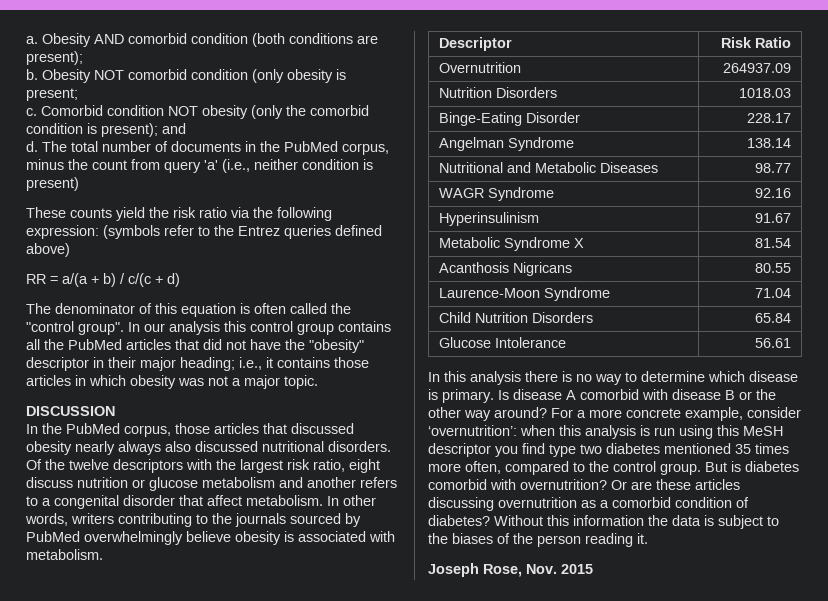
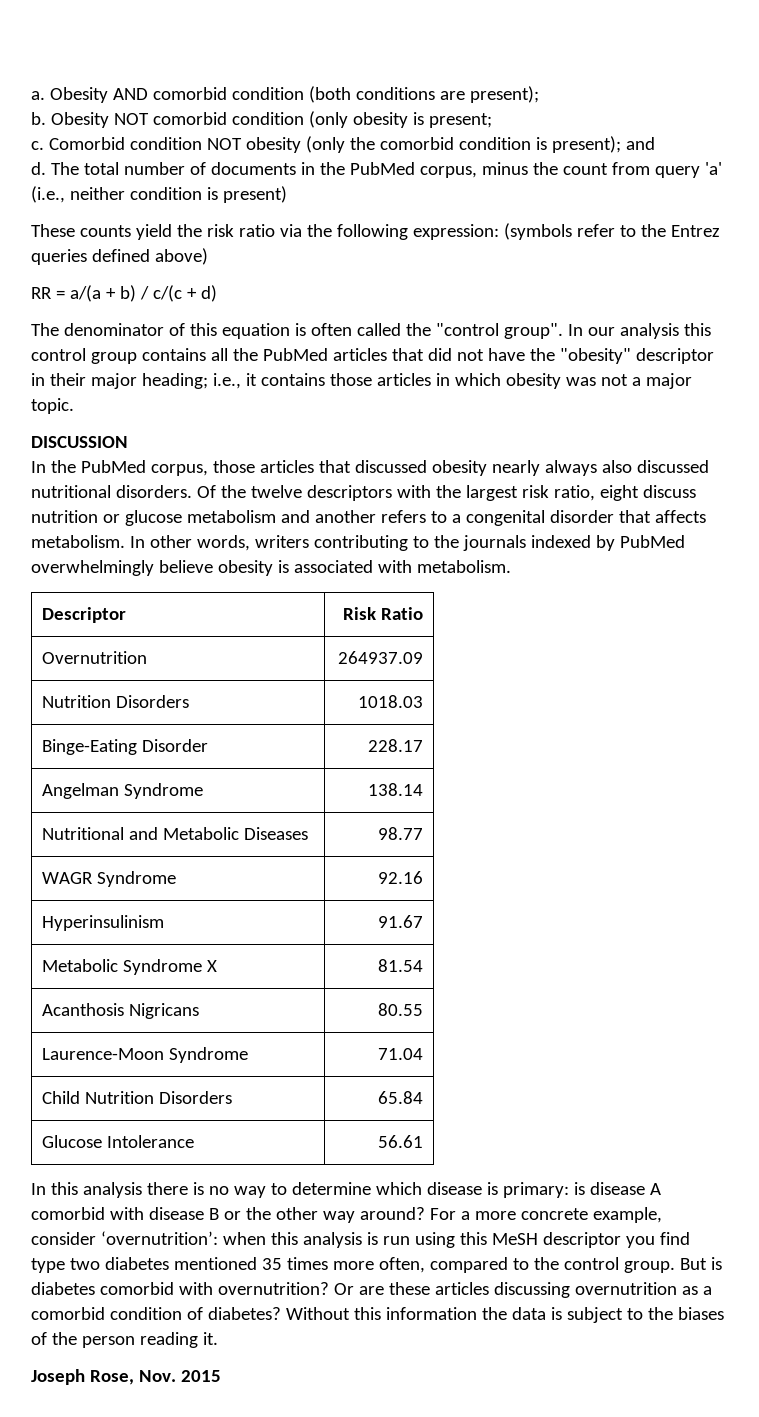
[207,495,242,506] affect -> [654,510,706,523] affects
[290,513,341,524] sourced -> [530,535,591,548] indexed
[442,389,509,403] primary. Is -> [502,1182,585,1198] primary: is

